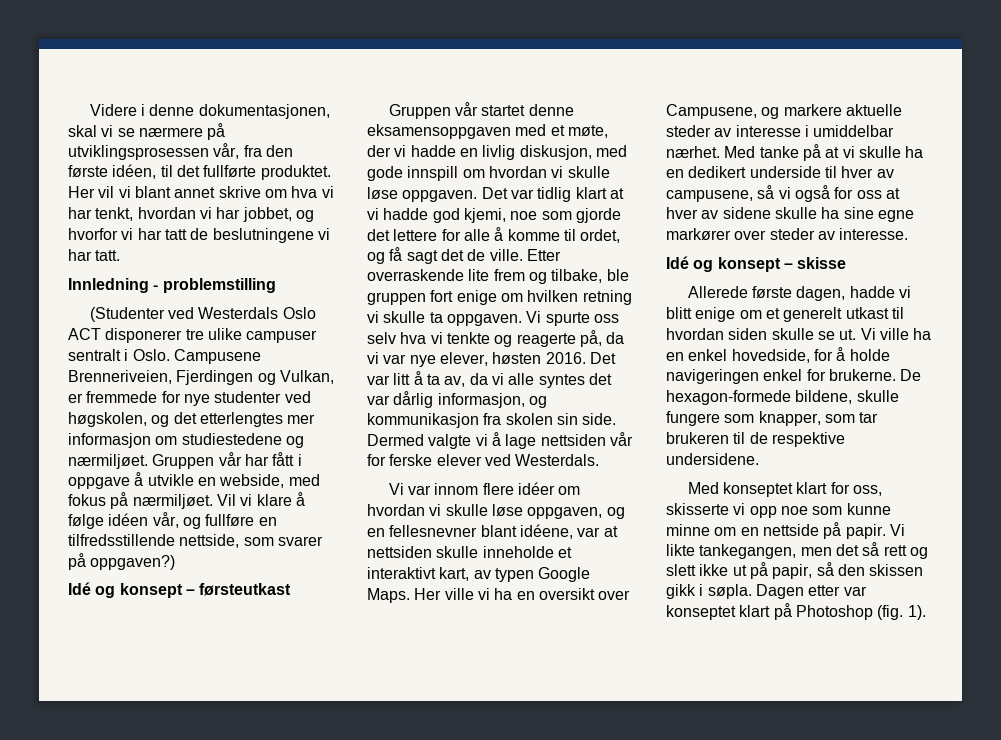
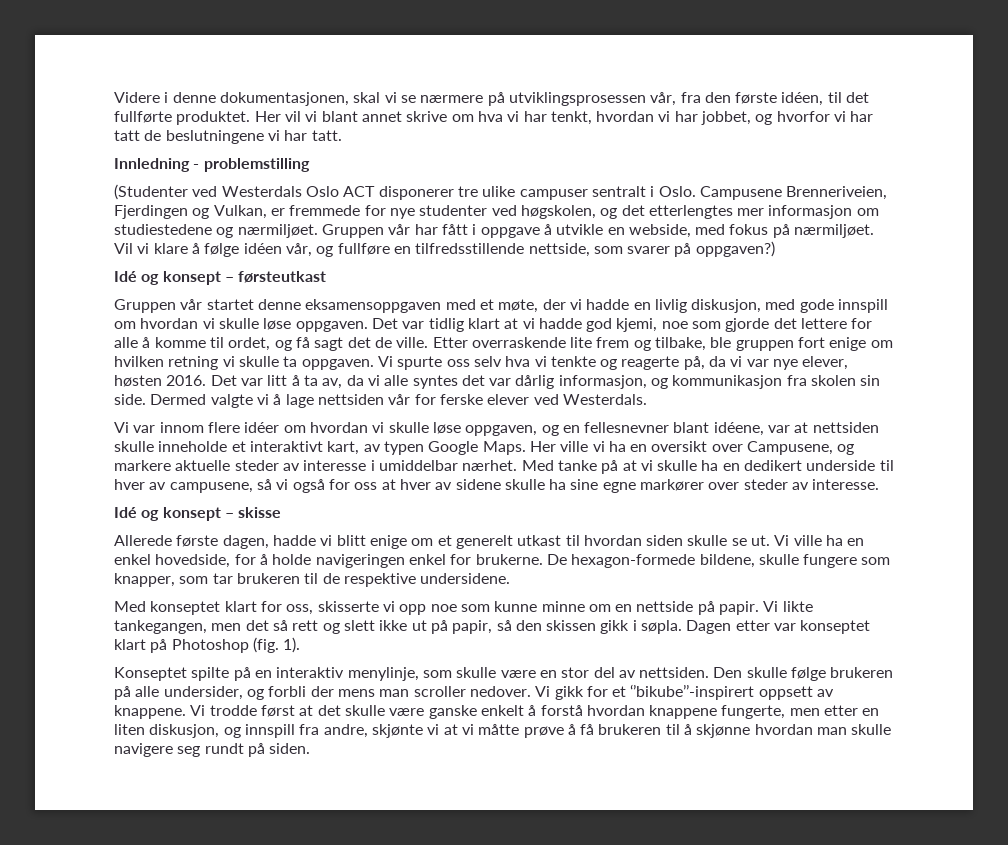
(926, 612) none -> [114,667,894,681] [114,684,835,700] [114,705,880,719] [114,724,892,738] [114,743,311,757] // Konseptet spilte på en interaktiv menylinje, som skulle være en stor del av nettsiden. Den skulle følge brukeren på alle undersider, og forbli der mens man scroller nedover. Vi gikk for et ‘’bikube’’-inspirert oppsett av knappene. Vi trodde først at det skulle være ganske enkelt å forstå hvordan knappene fungerte, men etter en liten diskusjon, og innspill fra andre, skjønte vi at vi måtte prøve å få brukeren til å skjønne hvordan man skulle navigere seg rundt på siden.

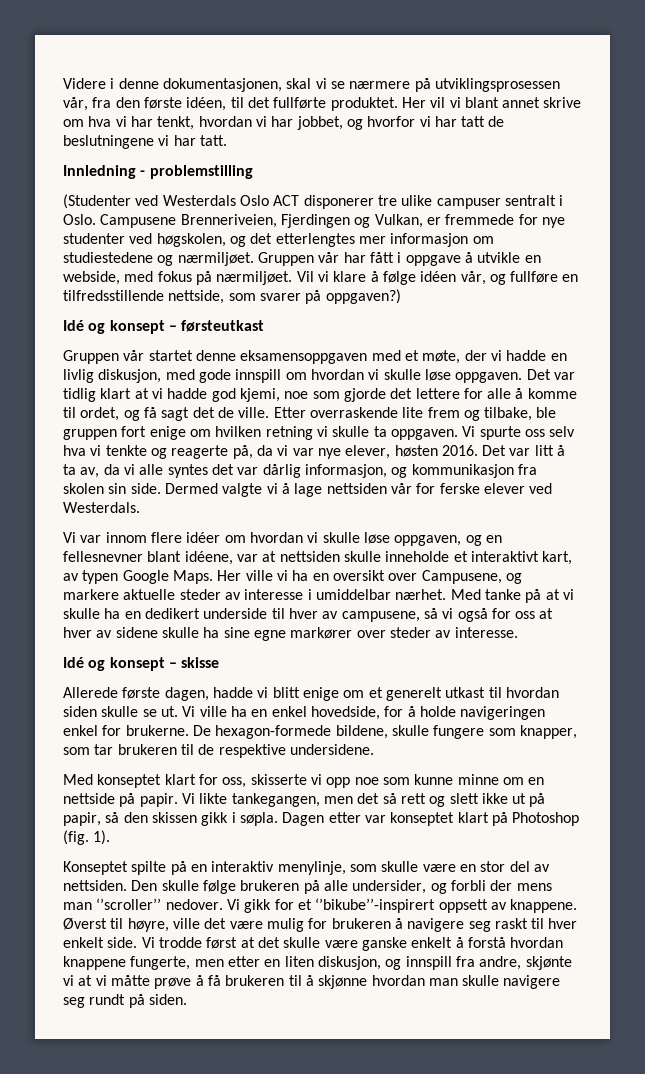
[413,686,466,697] scroller -> [96,898,162,910] ‘’scroller’’
(186, 712) none -> [63,918,578,932] [63,937,138,948] Øverst til høyre, ville det være mulig for brukeren å navigere seg raskt til hver enkelt side.

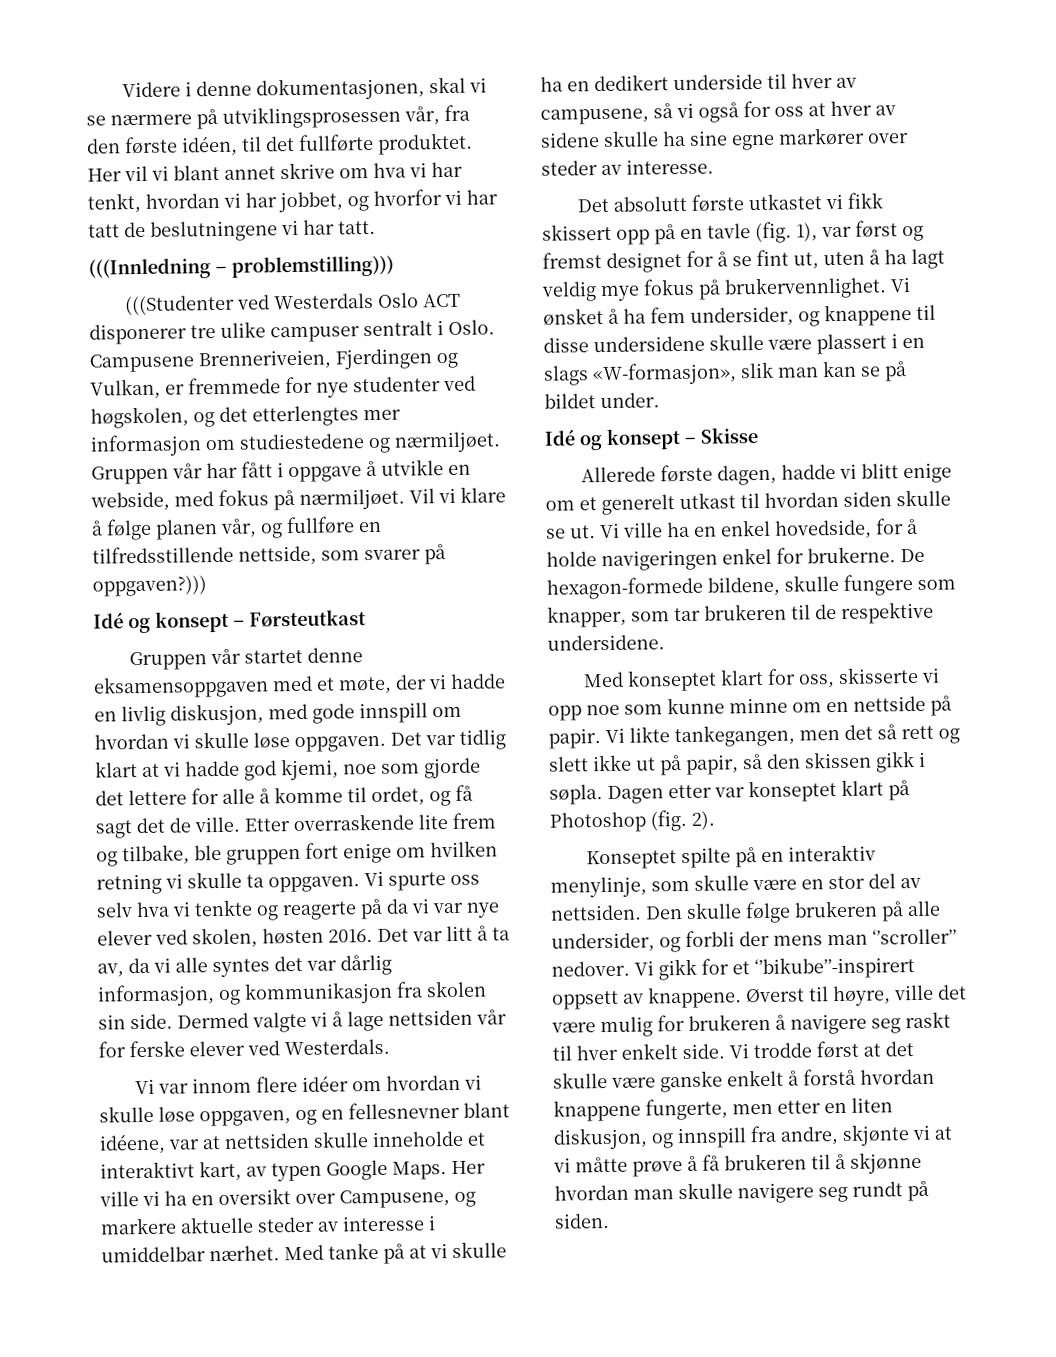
[63,165,253,179] [63,194,131,209] Innledning - problemstilling // (Studenter -> [88,255,394,280] [124,294,235,316] (((Innledning – problemstilling))) // (((Studenter
[420,271,457,282] idéen -> [155,519,218,540] planen
[325,289,401,304] [63,320,265,334] oppgaven?) // Idé og konsept – førsteutkast -> [92,575,207,597] [93,609,366,634] oppgaven?))) // Idé og konsept – Førsteutkast
[232,445,253,459] på, -> [360,898,383,920] på
[345,445,391,459] elever, -> [97,927,258,949] elever ved skolen,
[63,657,220,671] // Idé og konsept – skisse -> [576,192,883,213] [542,220,924,245] [542,248,945,273] [541,276,911,302] [543,304,936,327] [543,333,925,355] [543,360,907,386] [544,392,660,409] [544,427,758,451] // Det absolutt første utkastet vi fikk skissert opp på en tavle (fig. 1), var først og fremst designet for å se fint ut, uten å ha lagt veldig mye fokus på brukervennlighet. Vi ønsket å ha fem undersider, og knappene til disse undersidene skulle være plassert i en slags «W-formasjon», slik man kan se på bildet under. // Idé og konsept – Skisse
[93,830,111,845] 1). -> [691,810,715,830] 2).

